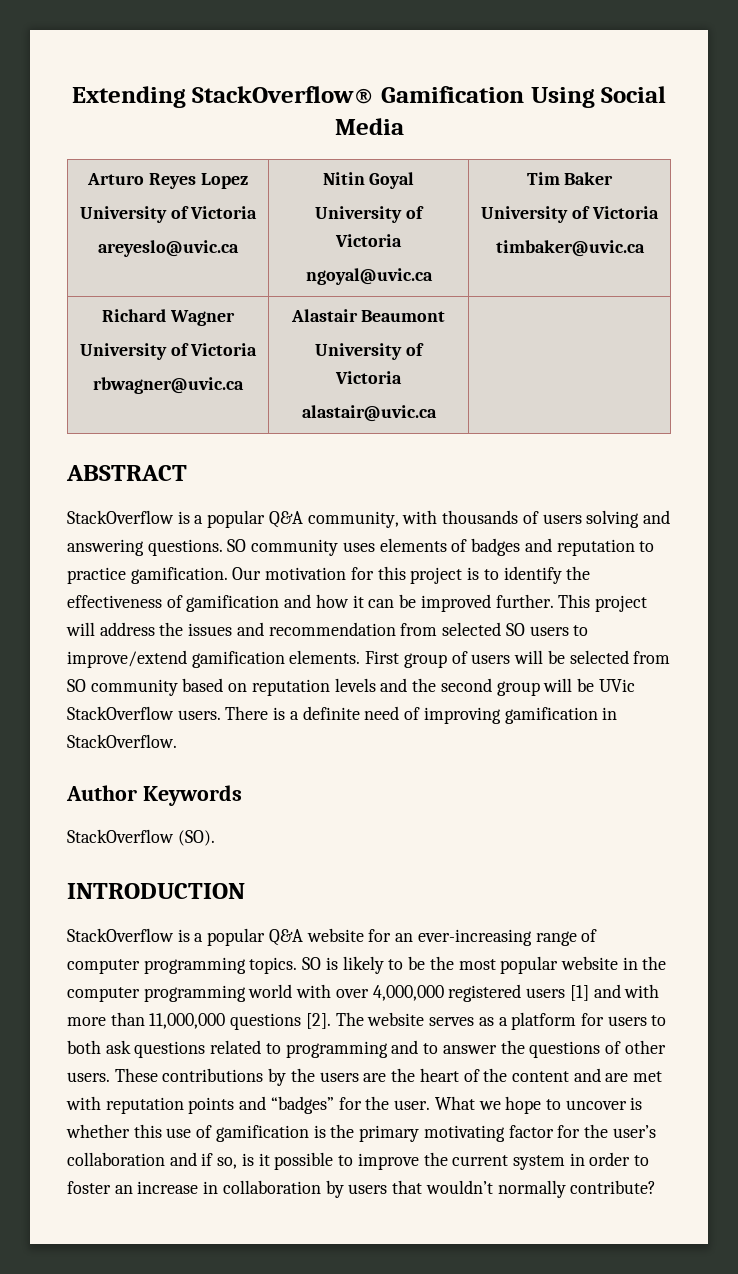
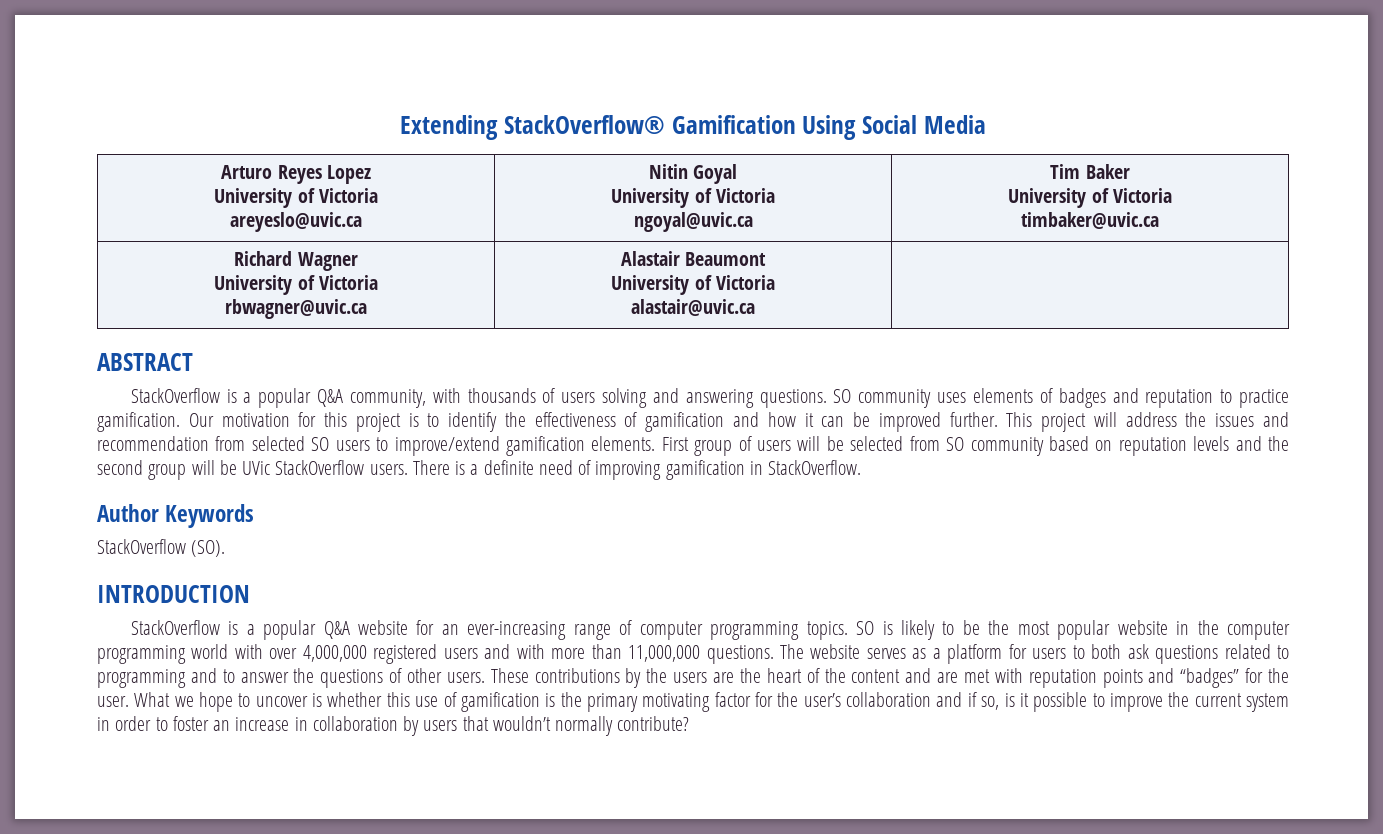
[569,985,589,1001] [1] -> (478, 653) none
[230,1013,331,1030] questions [2]. -> [706,645,774,664] questions.

